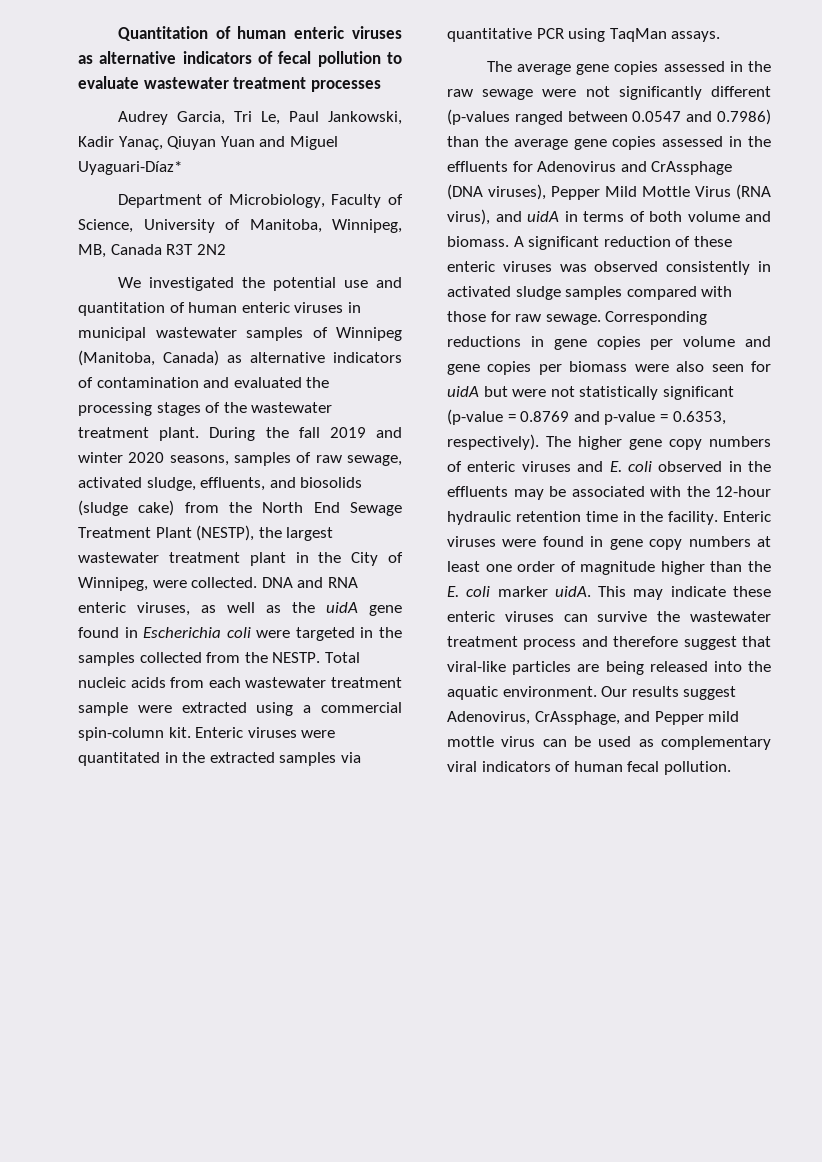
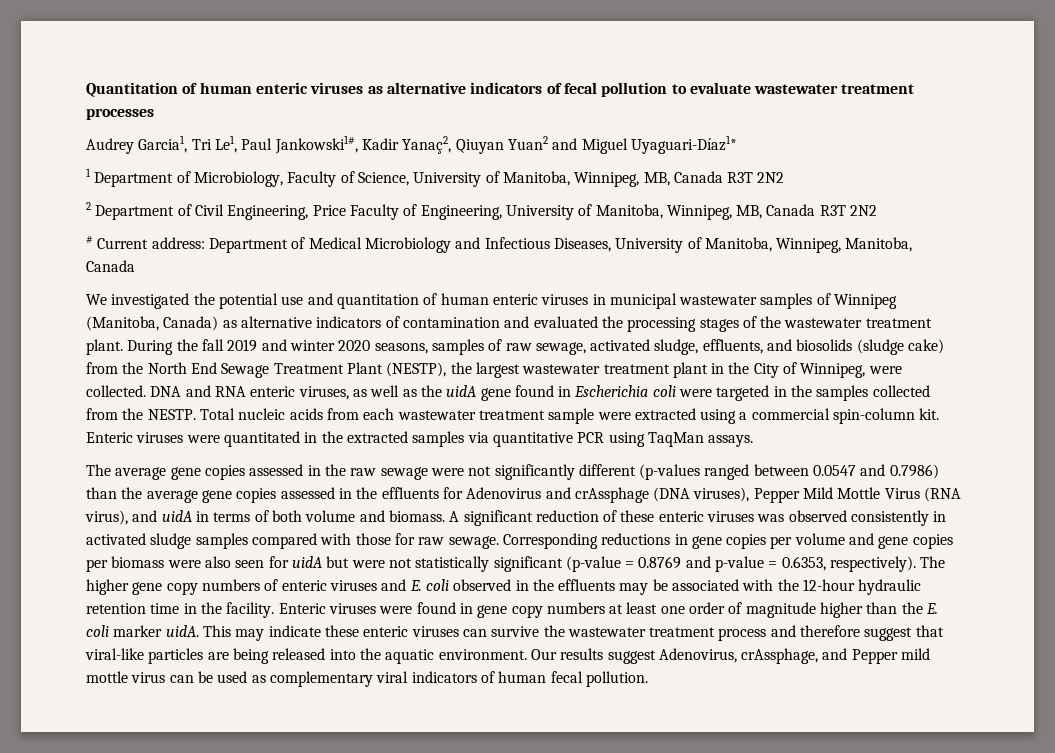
[176,111,402,125] [78,136,338,150] [78,161,182,175] Garcia, Tri Le, Paul Jankowski, Kadir Yanaç, Qiuyan Yuan and Miguel Uyaguari-Díaz* // -> [138,135,737,154] [86,168,91,177] Garcia1, Tri Le1, Paul Jankowski1#, Kadir Yanaç2, Qiuyan Yuan2 and Miguel Uyaguari-Díaz1* // 1
(226, 249) none -> [86,202,878,220] [86,235,913,253] [86,260,135,272] // 2 Department of Civil Engineering, Price Faculty of Engineering, University of Manitoba, Winnipeg, MB, Canada R3T 2N2 // # Current address: Department of Medical Microbiology and Infectious Diseases, University of Manitoba, Winnipeg, Manitoba, Canada
[651,161,733,175] CrAssphage -> [574,487,649,503] crAssphage
[534,711,620,725] CrAssphage, -> [741,648,819,664] crAssphage,

